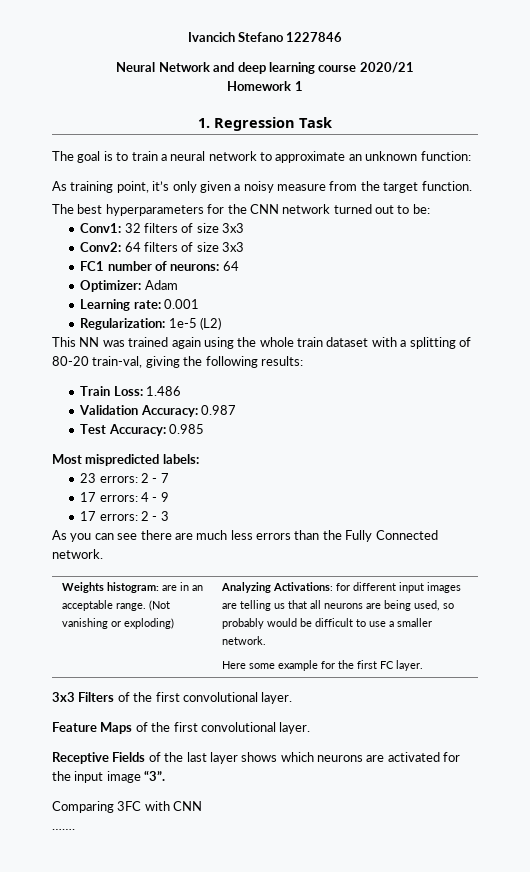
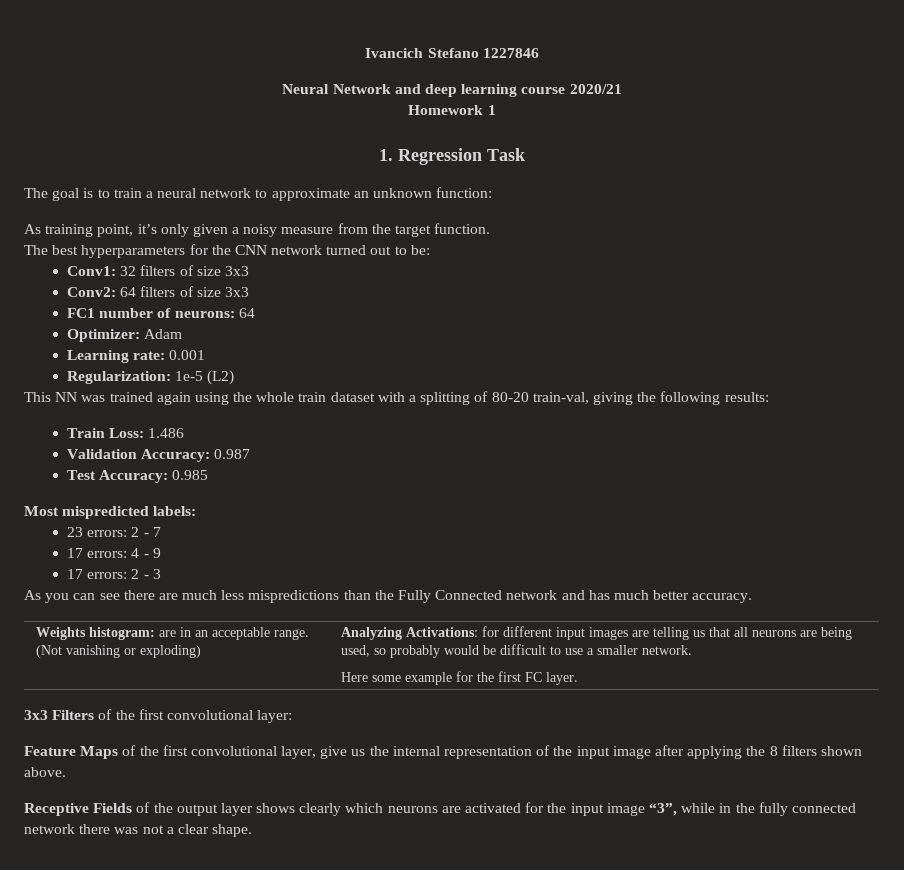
[256,533,291,540] errors -> [248,590,340,603] mispredictions
[52,549,103,559] network. -> [506,590,753,603] network and has much better accuracy.
[261,692,293,704] layer. -> [257,710,293,723] layer:
[279,722,311,734] layer. -> [281,745,862,759] [24,767,66,777] layer, give us the internal representation of the input image after applying the 8 filters shown above.
[186,752,207,762] last -> [176,804,218,816] output
(278, 757) none -> [299,803,342,816] clearly
[144,770,166,781] [52,801,203,813] [52,829,75,830] “3”. // Comparing 3FC with CNN // ……. -> [648,802,856,816] [24,824,253,837] “3”, while in the fully connected network there was not a clear shape.

